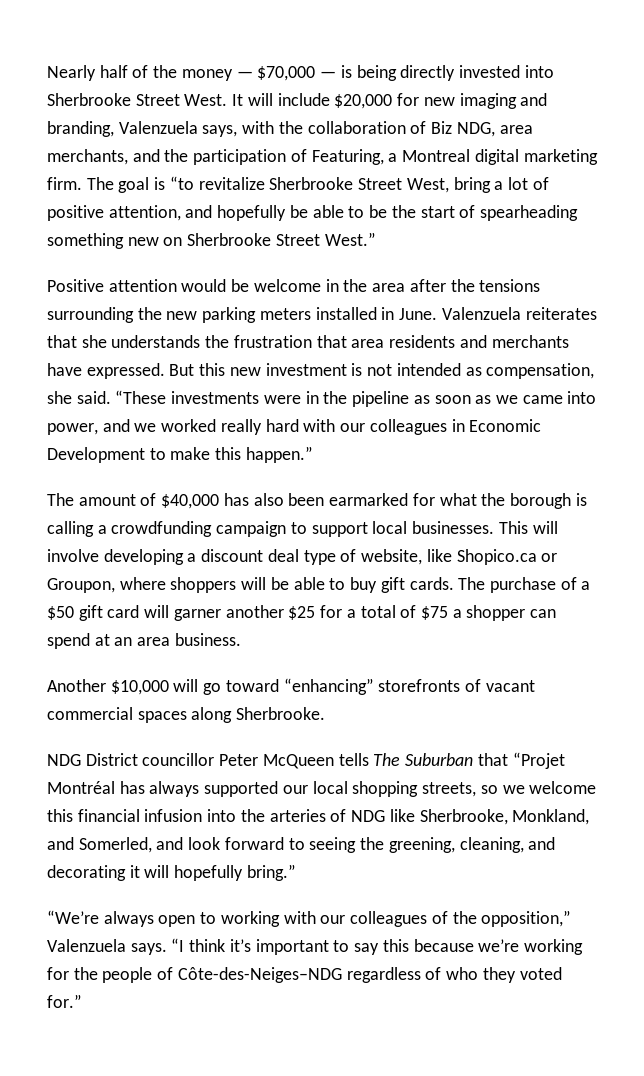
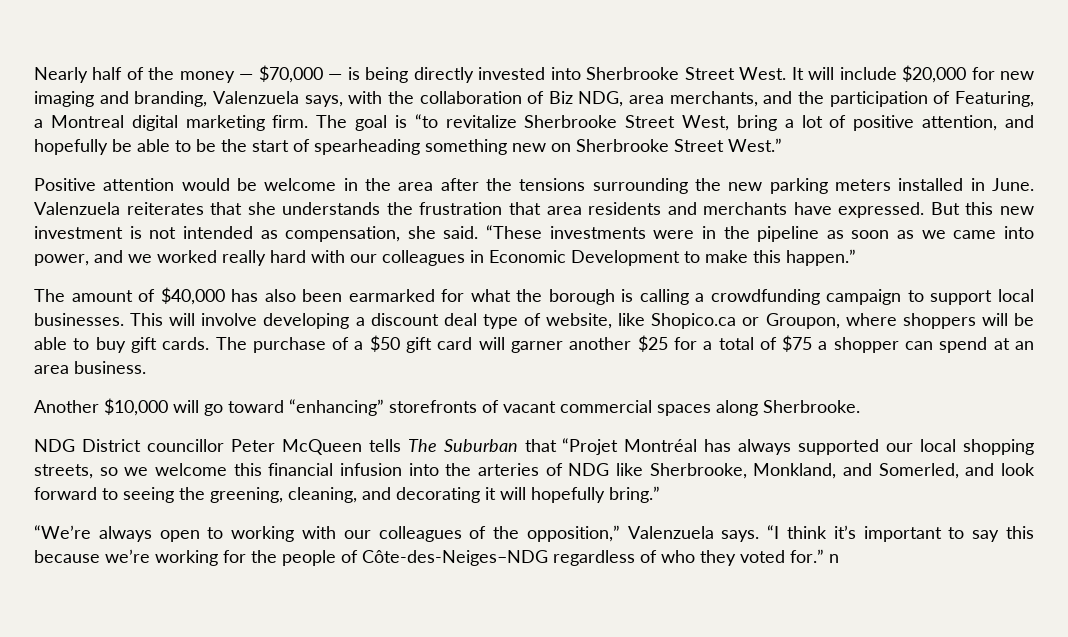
(82, 1001) none -> [829,554,839,563] n

